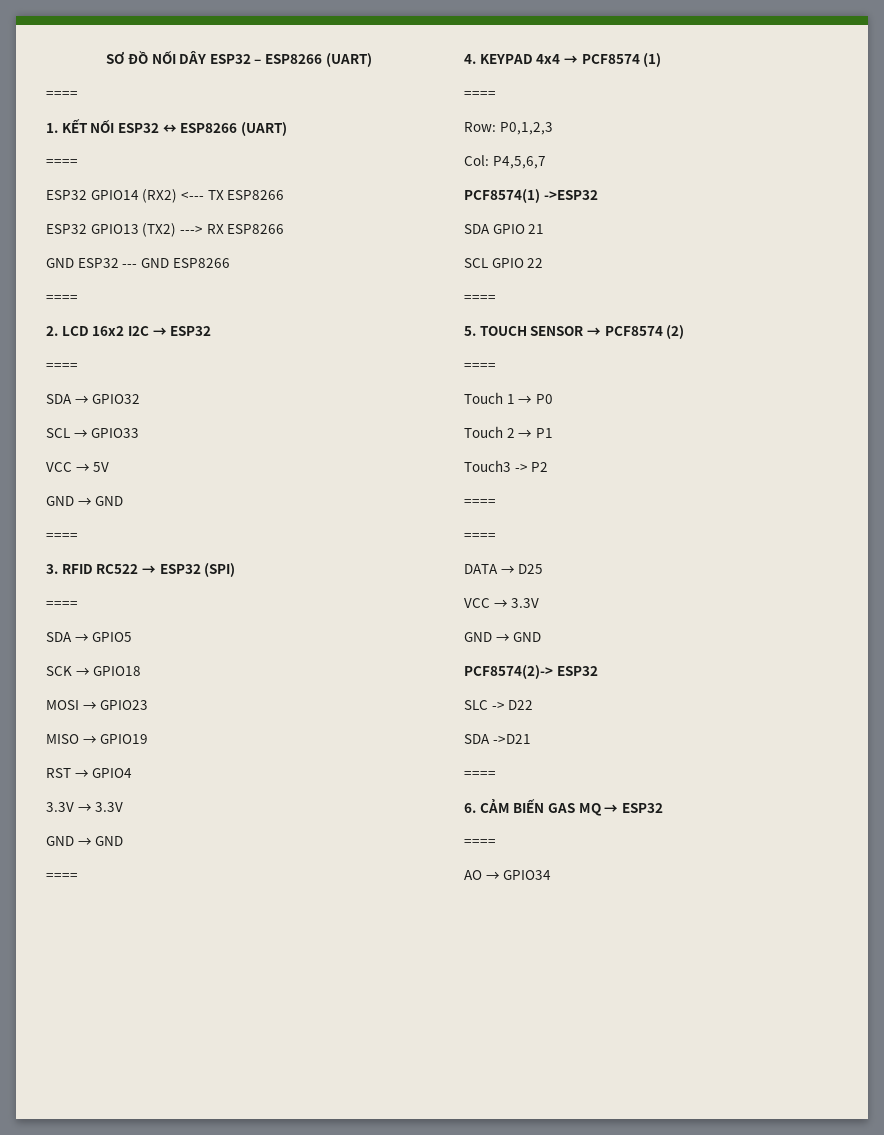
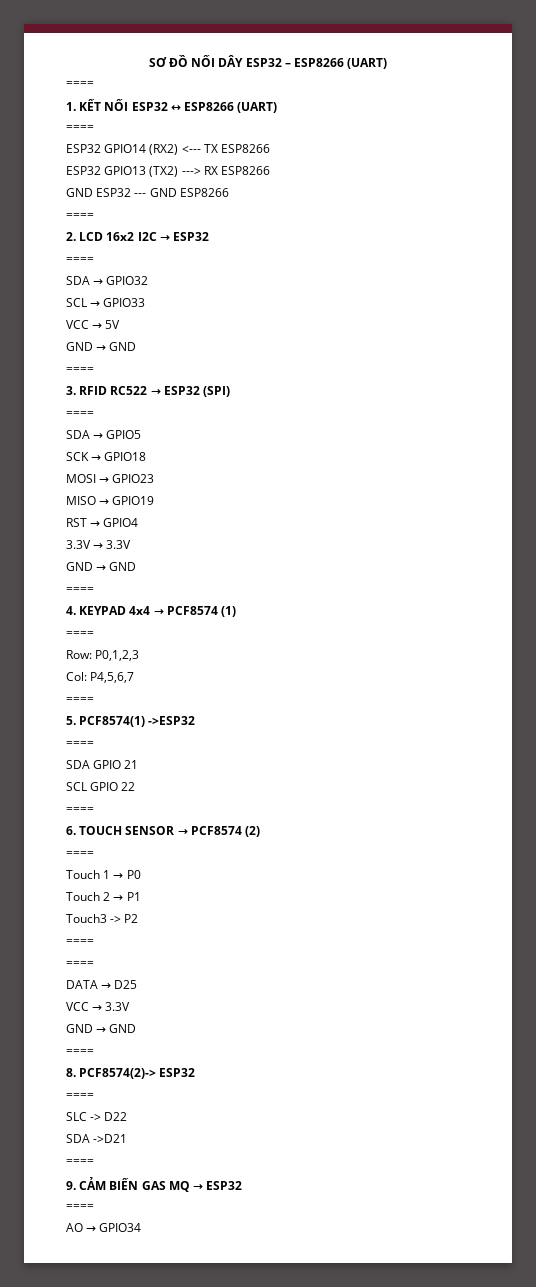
(546, 162) none -> [66,697,94,703] [66,716,76,725] ==== // 5.
(598, 195) none -> [66,741,94,747] // ====
[464,326,476,336] 5. -> [66,826,76,835] 6.
(542, 637) none -> [66,1049,94,1055] [66,1068,76,1077] ==== // 8.
(598, 671) none -> [66,1093,94,1099] // ====
[464,803,476,813] 6. -> [66,1181,76,1190] 9.

